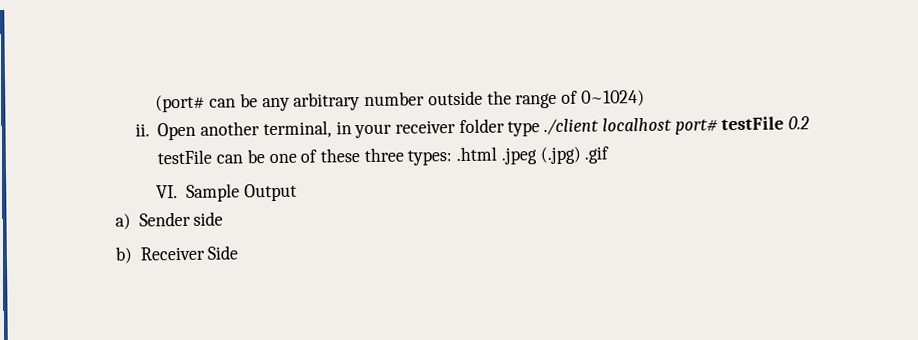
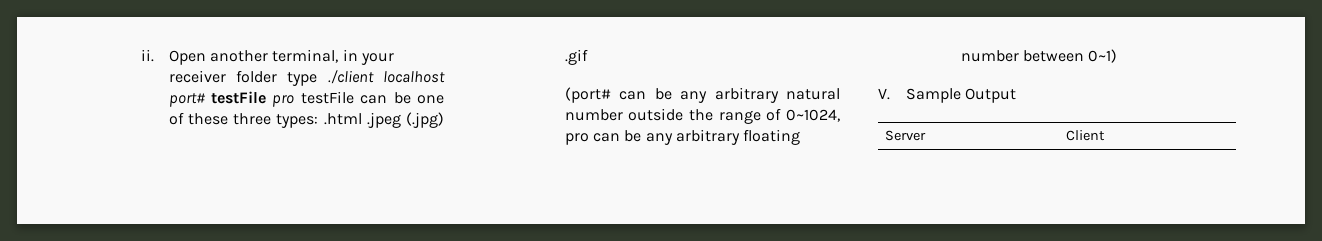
[155,89,645,113] (port# can be any arbitrary number outside the range of 0~1024) // -> (141, 55) none
[788,116,811,130] 0.2 -> [272,95,295,107] pro
[156,183,297,202] [114,211,224,230] [114,245,239,264] VI. Sample Output // a) Sender side // b) Receiver Side -> [564,87,840,103] [564,108,840,124] [564,129,801,145] [960,49,1118,63] [878,88,1016,103] [884,130,926,141] [1065,130,1105,141] (port# can be any arbitrary natural number outside the range of 0~1024, pro can be any arbitrary floating number between 0~1) // V. Sample Output // Server | Client

